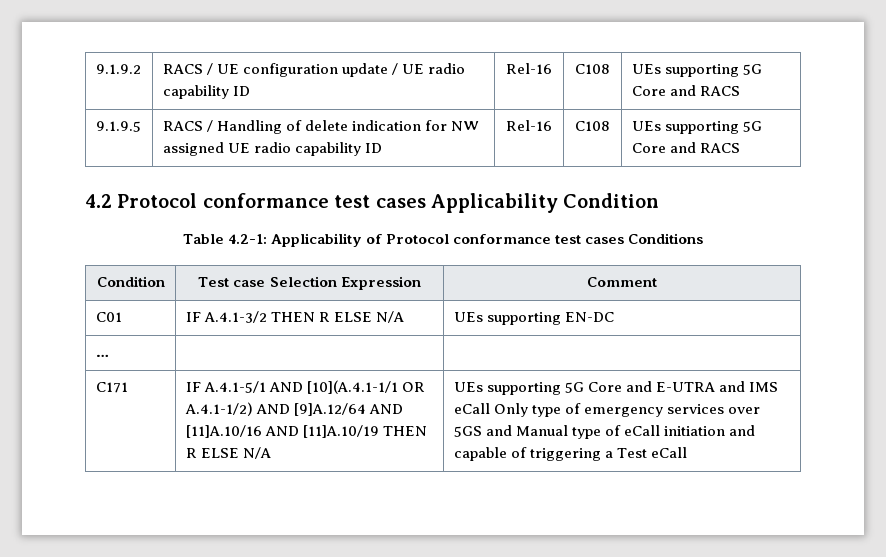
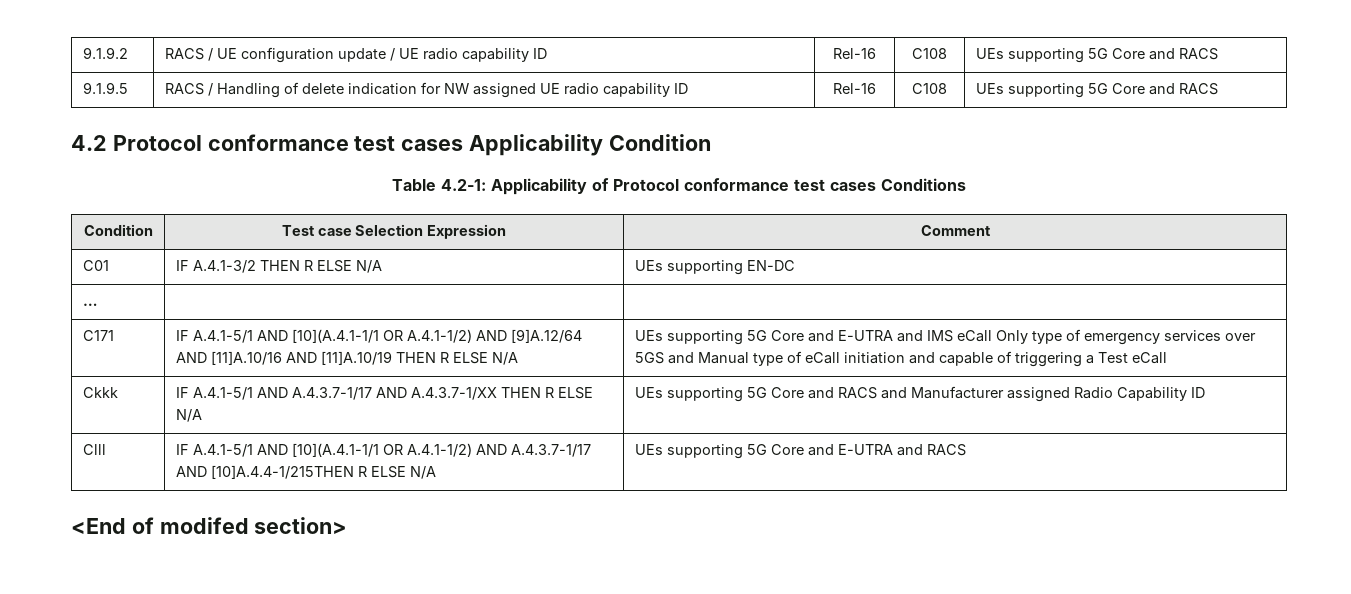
(688, 452) none -> [82,387,118,398] [175,387,593,400] [175,409,202,422] [634,386,1205,402] [82,444,106,455] [175,443,591,457] [175,465,436,479] [634,444,966,459] [71,517,348,534] // Ckkk | IF A.4.1-5/1 AND A.4.3.7-1/17 AND A.4.3.7-1/XX THEN R ELSE N/A | UEs supporting 5G Core and RACS and Manufacturer assigned Radio Capability ID // Clll | IF A.4.1-5/1 AND [10](A.4.1-1/1 OR A.4.1-1/2) AND A.4.3.7-1/17 AND [10]A.4.4-1/215THEN R ELSE N/A | UEs supporting 5G Core and E-UTRA and RACS // <End of modifed section>

